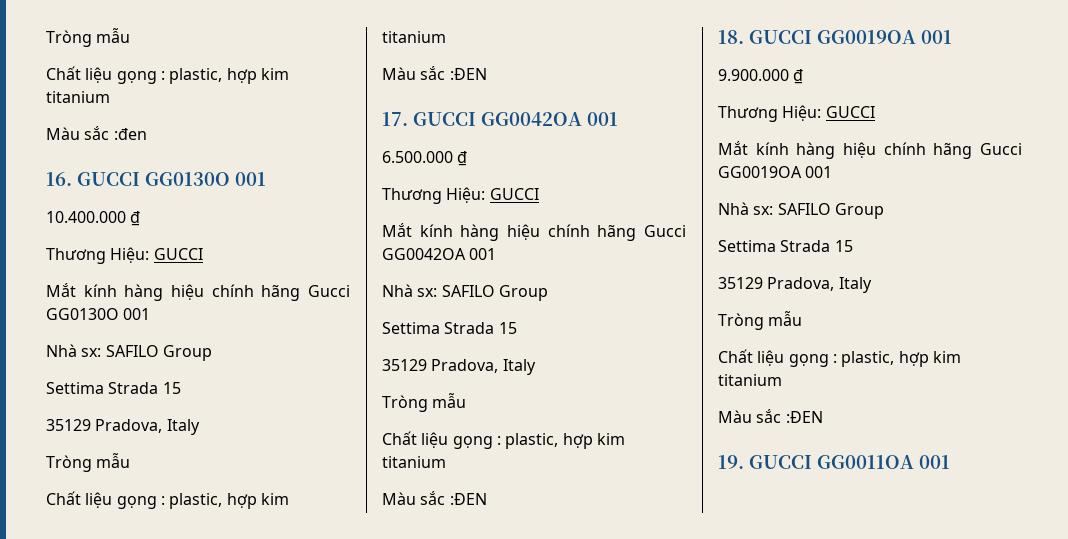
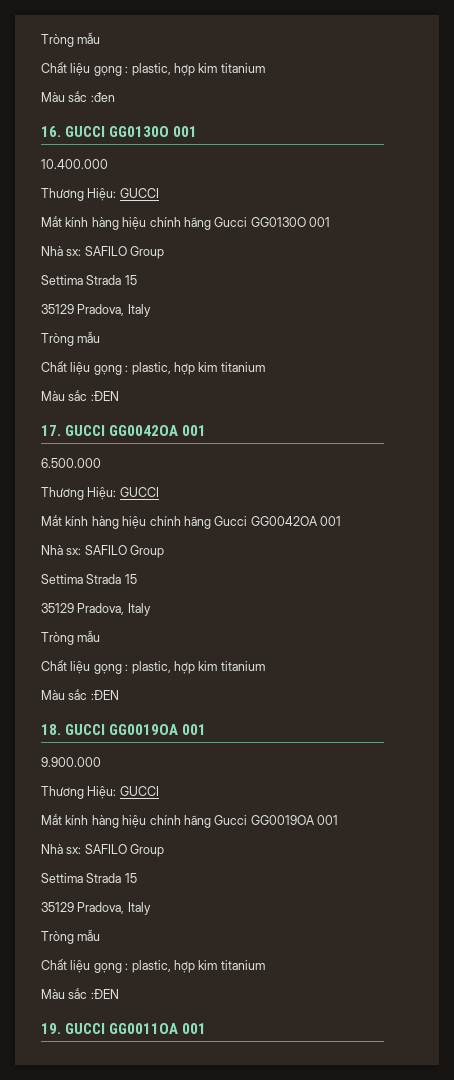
[130,211,141,226] ₫ -> (108, 164) none
[457,151,468,166] ₫ -> (101, 463) none
[793,69,804,84] ₫ -> (101, 762) none

